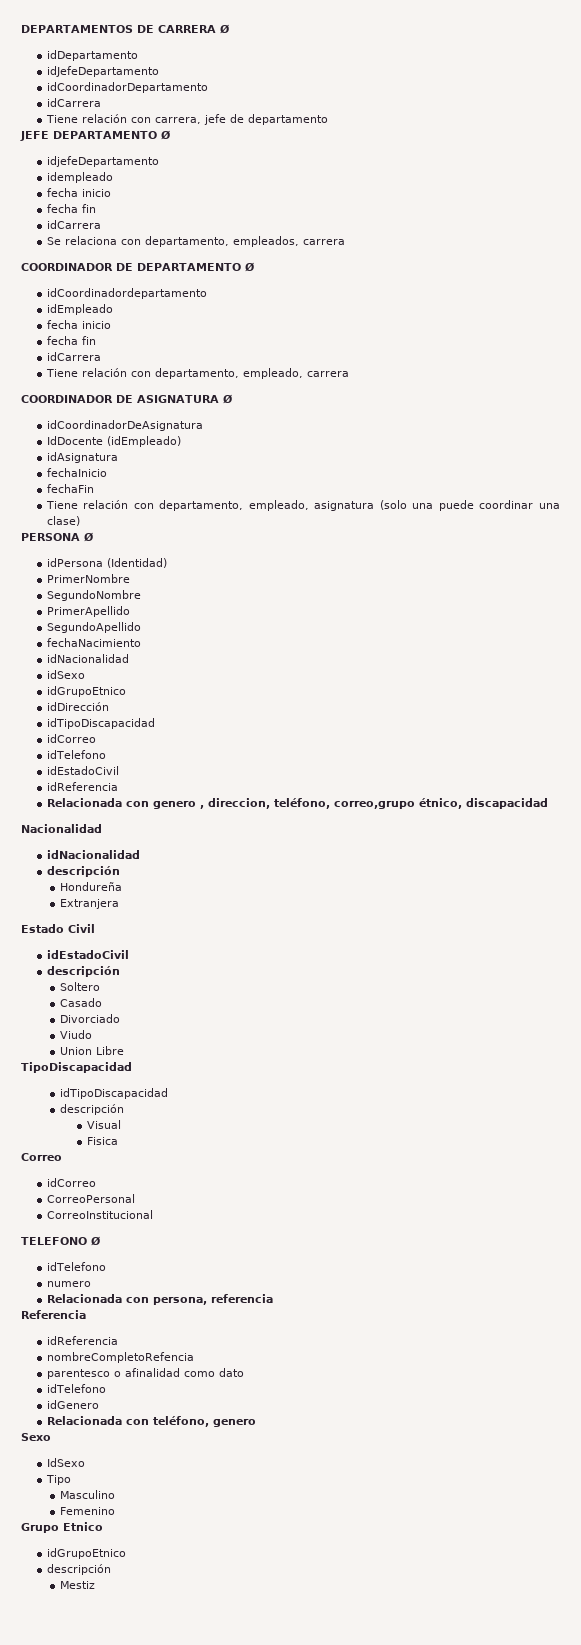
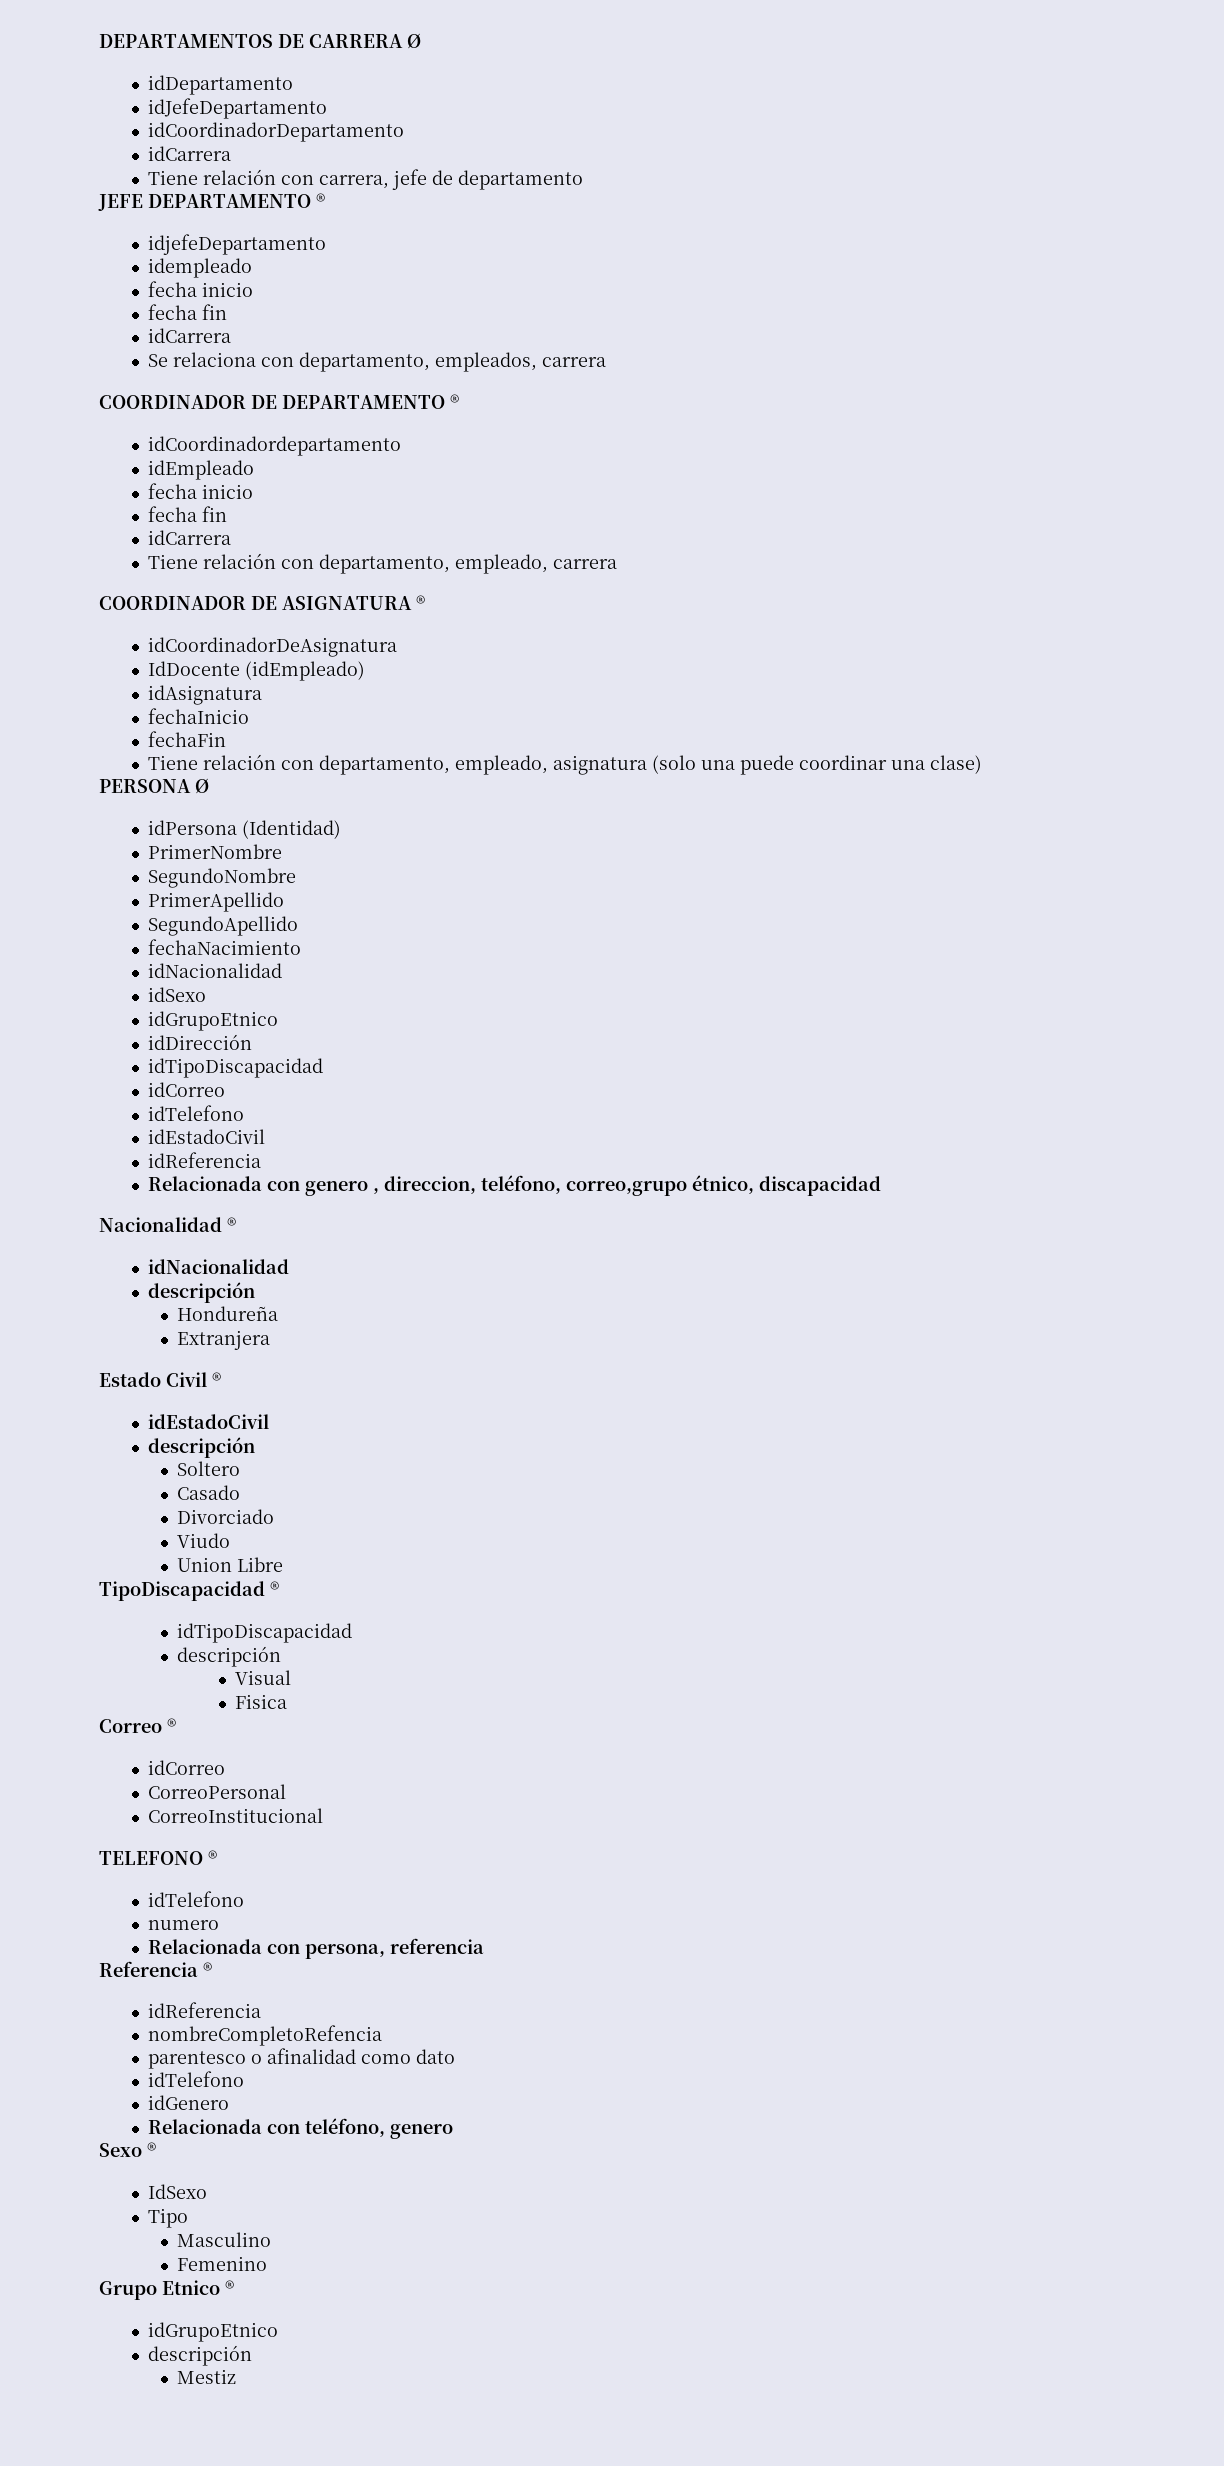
[161,130,171,140] Ø -> [316,193,325,208] ®
[245,262,255,272] Ø -> [450,394,459,409] ®
[223,394,233,404] Ø -> [416,595,425,610] ®
(102, 828) none -> [227,1217,236,1232] ®
(95, 928) none -> [212,1372,221,1387] ®
(132, 1067) none -> [270,1581,279,1596] ®
(62, 1157) none -> [167,1718,176,1733] ®
[91,1236,101,1246] Ø -> [208,1850,217,1865] ®
(86, 1314) none -> [203,1962,212,1977] ®
(51, 1437) none -> [147,2142,156,2157] ®
(103, 1526) none -> [225,2280,234,2295] ®

